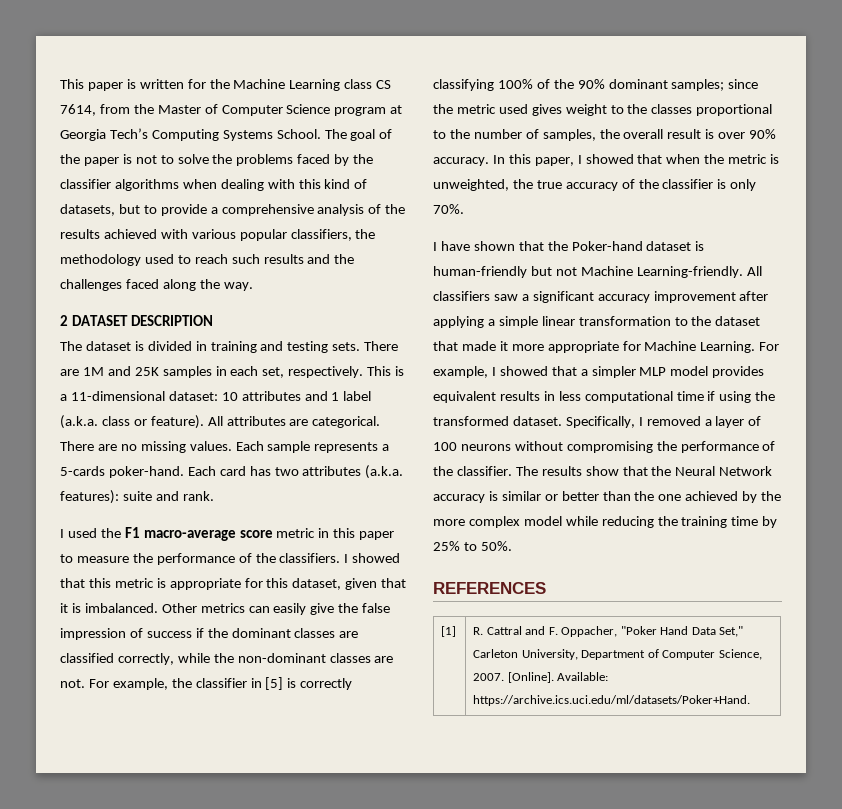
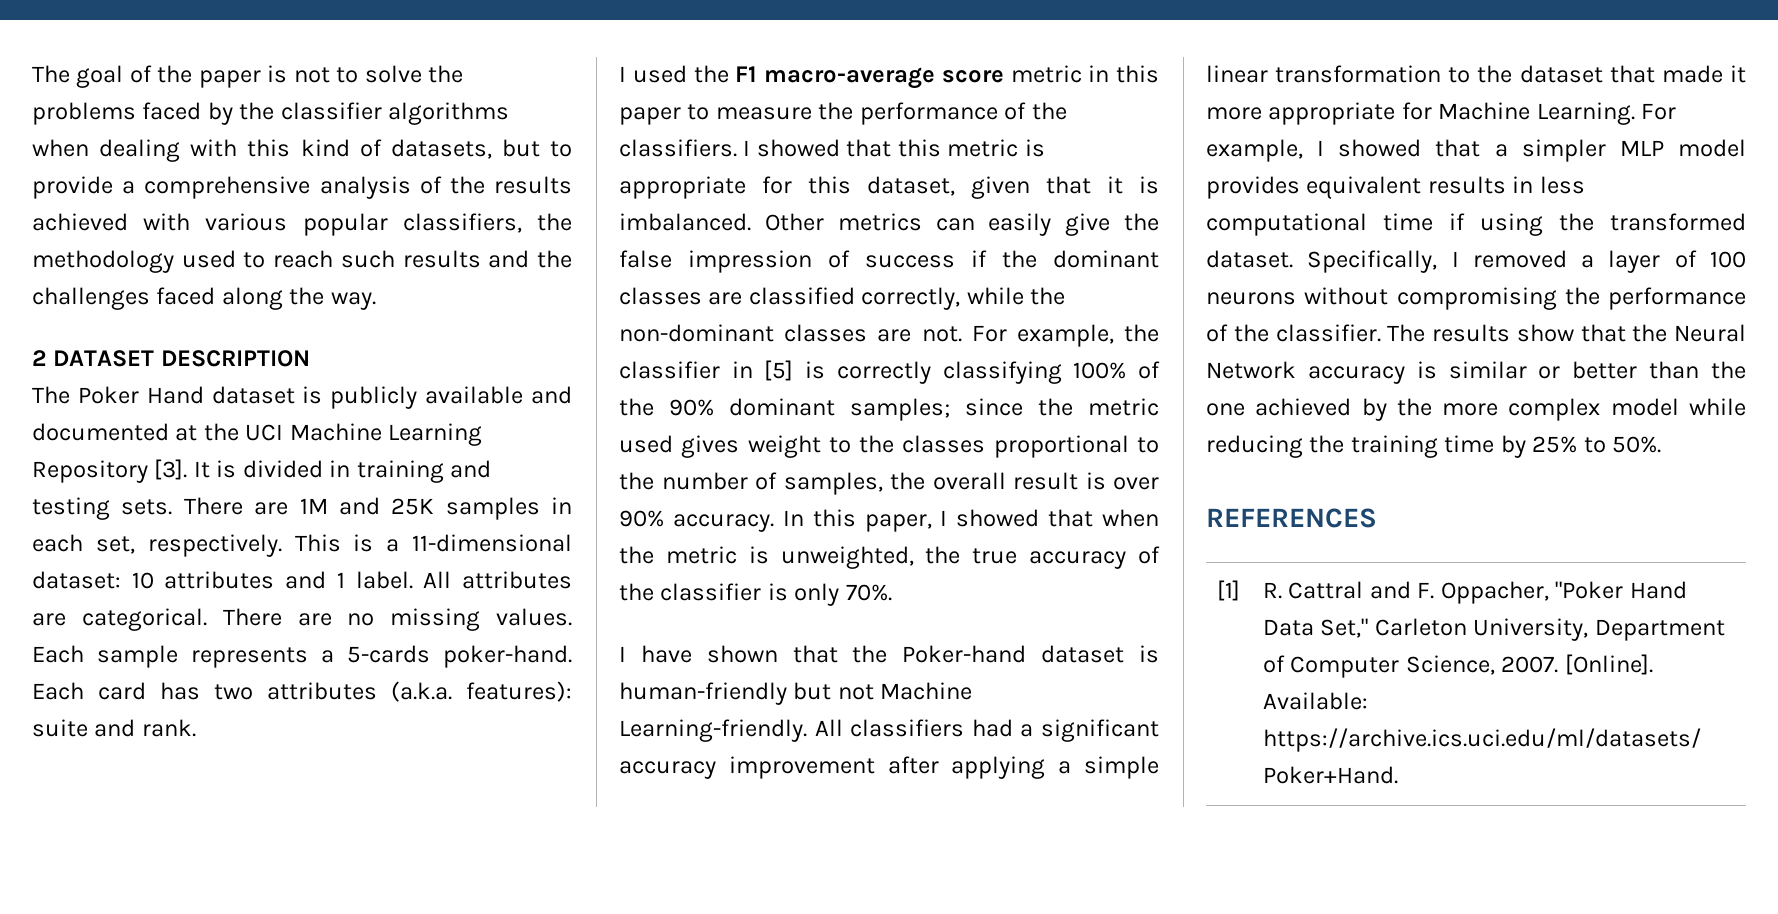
[60,79,392,91] [60,104,403,116] [60,128,321,141] This paper is written for the Machine Learning class CS 7614, from the Master of Computer Science program at Georgia Tech’s Computing Systems School. -> (32, 74) none
[85,341,131,351] dataset -> [77,386,572,409] [32,423,483,446] [32,459,210,483] Poker Hand dataset is publicly available and documented at the UCI Machine Learning Repository [3]. It
[343,391,372,401] [60,415,204,429] label (a.k.a. class or feature). -> [355,571,413,589] label.
[493,294,518,301] saw -> [971,719,1013,737] had

